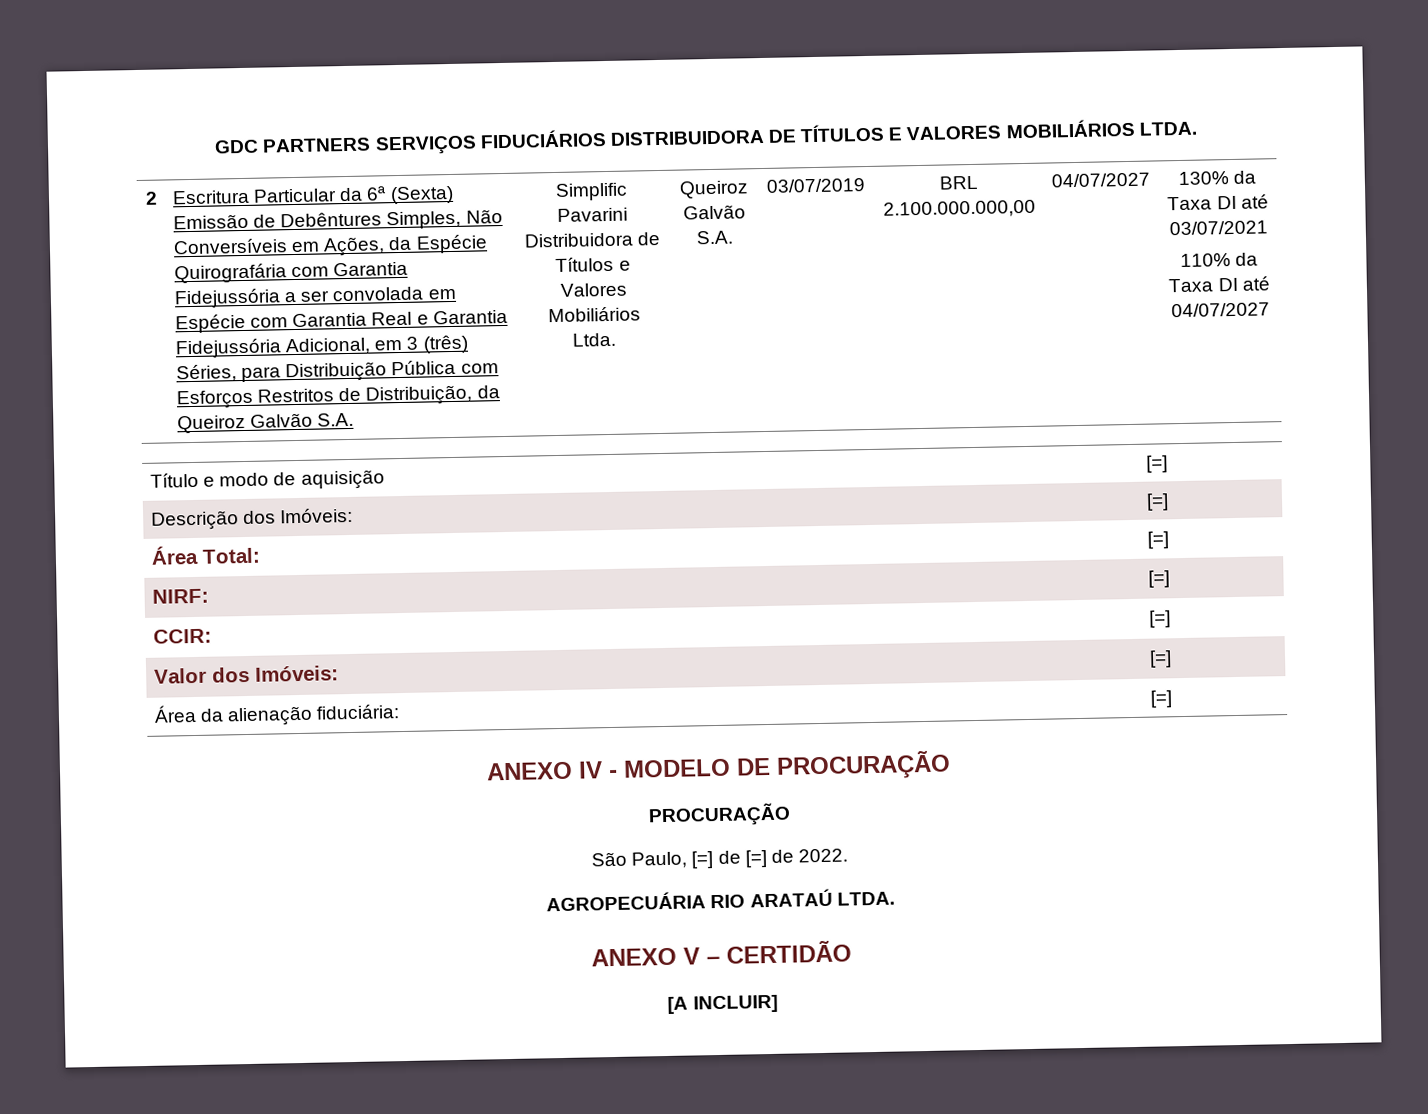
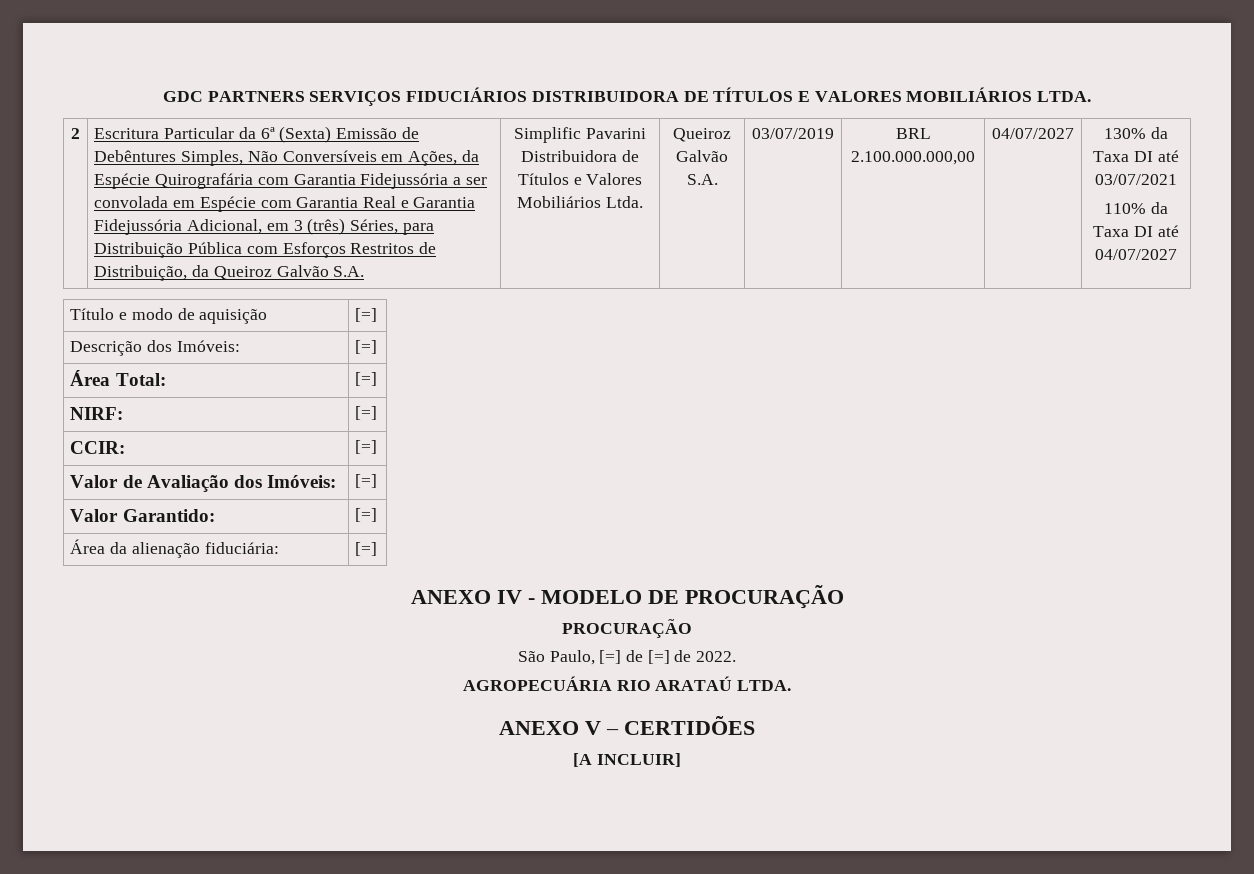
[212,665,340,683] [1149,650,1173,668] dos Imóveis: | [=] -> [122,475,336,492] [355,474,378,488] [70,509,215,522] [355,508,378,522] de Avaliação dos Imóveis: | [=] // Valor Garantido: | [=]
[726,940,852,964] CERTIDÃO -> [624,716,755,735] CERTIDÕES

